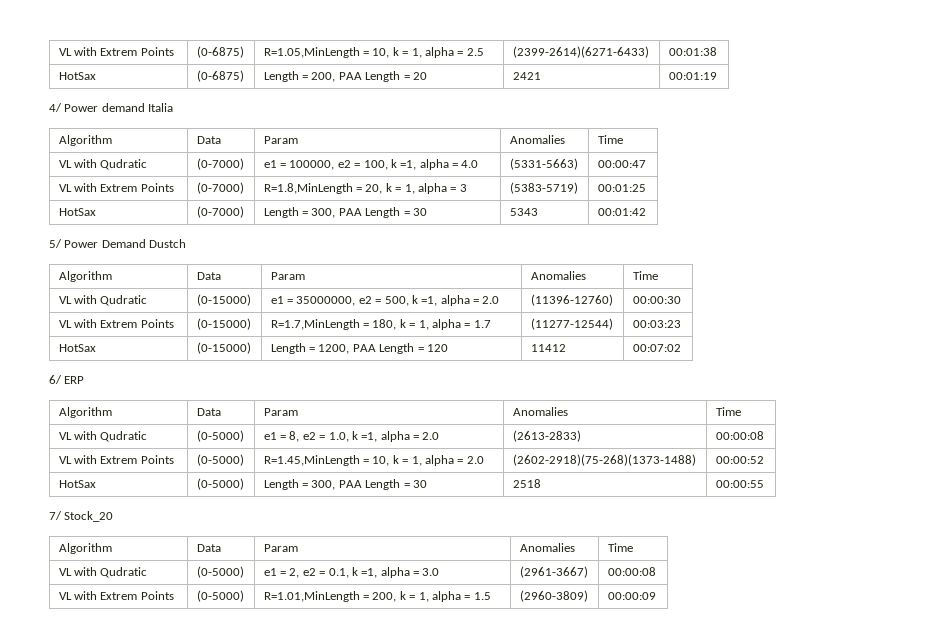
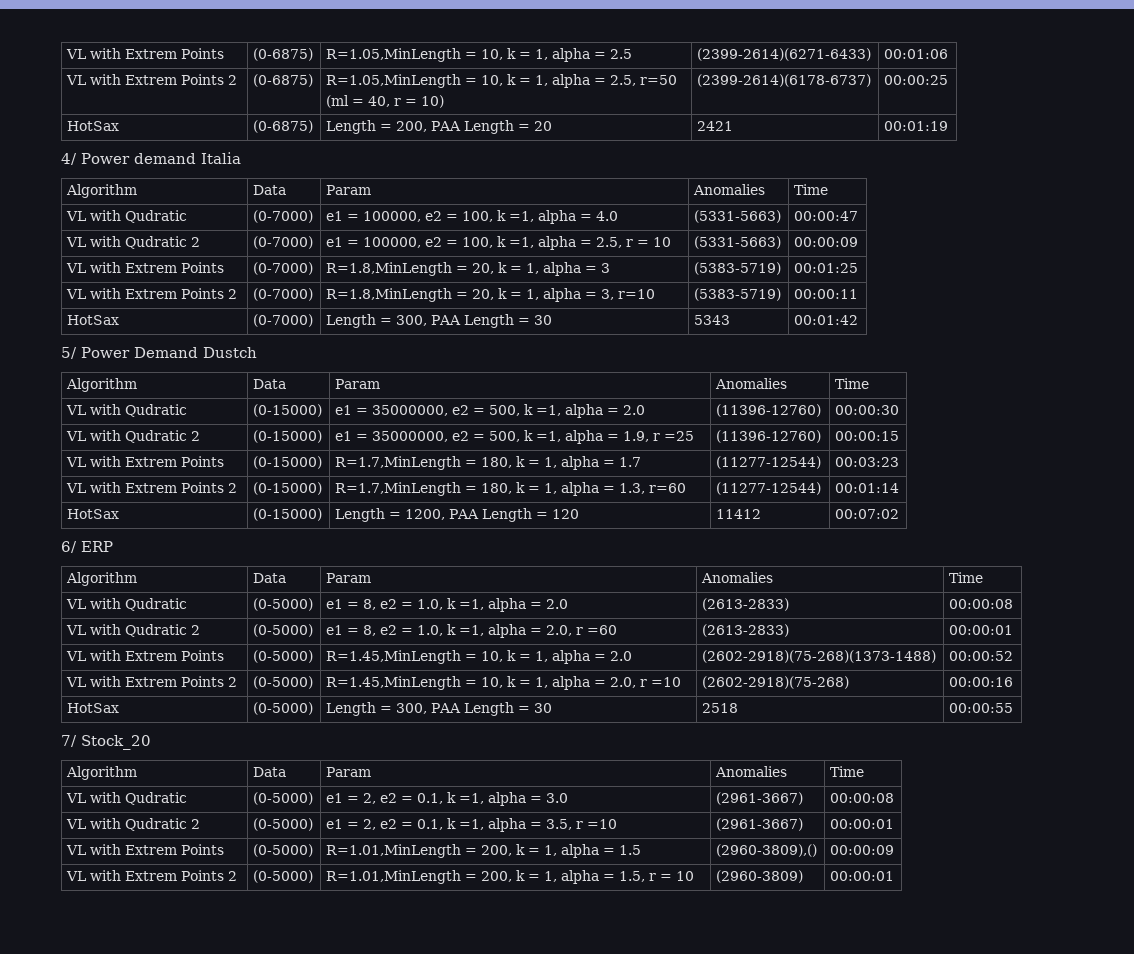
[668,47,717,56] 00:01:38 -> [884,49,949,59] [66,74,238,85] [253,74,314,87] [326,74,678,88] [326,95,445,108] [697,74,872,87] [884,75,949,85] 00:01:06 // VL with Extrem Points 2 | (0-6875) | R=1.05,MinLength = 10, k = 1, alpha = 2.5, r=50 // (ml = 40, r = 10) | (2399-2614)(6178-6737) | 00:00:25
(646, 164) none -> [66,236,201,249] [253,236,314,249] [326,236,672,250] [694,236,782,249] [794,237,859,247] // VL with Qudratic 2 | (0-7000) | e1 = 100000, e2 = 100, k =1, alpha = 2.5, r = 10 | (5331-5663) | 00:00:09
(646, 188) none -> [66,288,238,299] [253,288,314,301] [326,288,656,302] [694,288,782,301] [794,289,859,299] // VL with Extrem Points 2 | (0-7000) | R=1.8,MinLength = 20, k = 1, alpha = 3, r=10 | (5383-5719) | 00:00:11
(681, 300) none -> [66,430,201,443] [253,430,323,443] [335,430,695,444] [716,430,822,443] [835,431,900,441] // VL with Qudratic 2 | (0-15000) | e1 = 35000000, e2 = 500, k =1, alpha = 1.9, r =25 | (11396-12760) | 00:00:15
(681, 324) none -> [66,482,238,493] [253,482,323,495] [335,482,687,496] [716,482,822,495] [835,483,900,493] // VL with Extrem Points 2 | (0-15000) | R=1.7,MinLength = 180, k = 1, alpha = 1.3, r=60 | (11277-12544) | 00:01:14
(764, 435) none -> [66,624,201,637] [253,624,314,637] [326,624,618,638] [702,624,790,637] [949,625,1014,635] // VL with Qudratic 2 | (0-5000) | e1 = 8, e2 = 1.0, k =1, alpha = 2.0, r =60 | (2613-2833) | 00:00:01
(764, 460) none -> [66,676,238,687] [253,676,314,689] [326,676,682,690] [702,676,850,689] [949,677,1014,687] // VL with Extrem Points 2 | (0-5000) | R=1.45,MinLength = 10, k = 1, alpha = 2.0, r =10 | (2602-2918)(75-268) | 00:00:16
(656, 571) none -> [66,818,201,831] [253,818,314,831] [326,818,618,832] [716,818,804,831] [830,819,895,829] // VL with Qudratic 2 | (0-5000) | e1 = 2, e2 = 0.1, k =1, alpha = 3.5, r =10 | (2961-3667) | 00:00:01
(491, 596) none -> [716,844,818,857] [830,845,895,855] [66,870,238,881] [253,870,314,883] [326,870,695,884] | (2960-3809),() | 00:00:09 // VL with Extrem Points 2 | (0-5000) | R=1.01,MinLength = 200, k = 1, alpha = 1.5, r = 10
[607,592,656,600] 00:00:09 -> [830,871,895,881] 00:00:01

